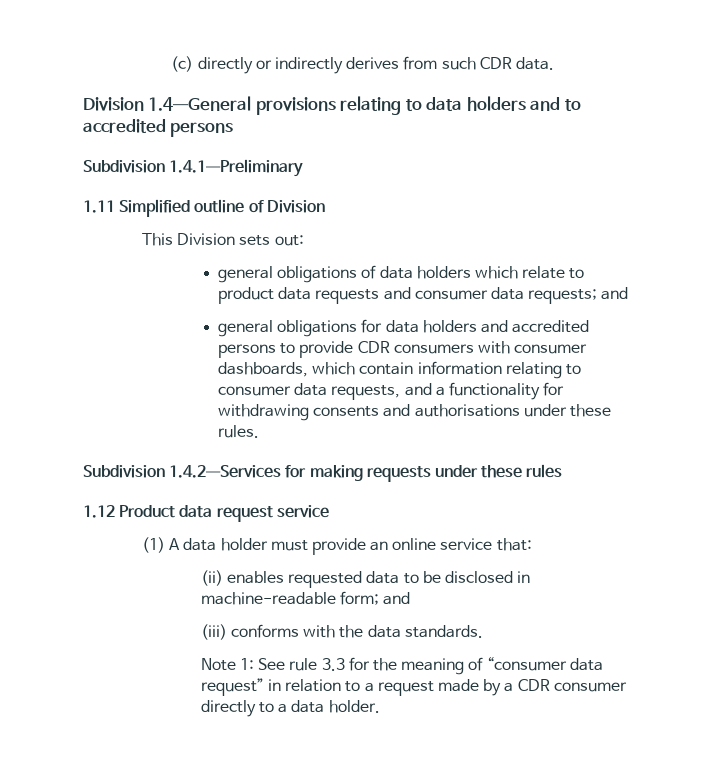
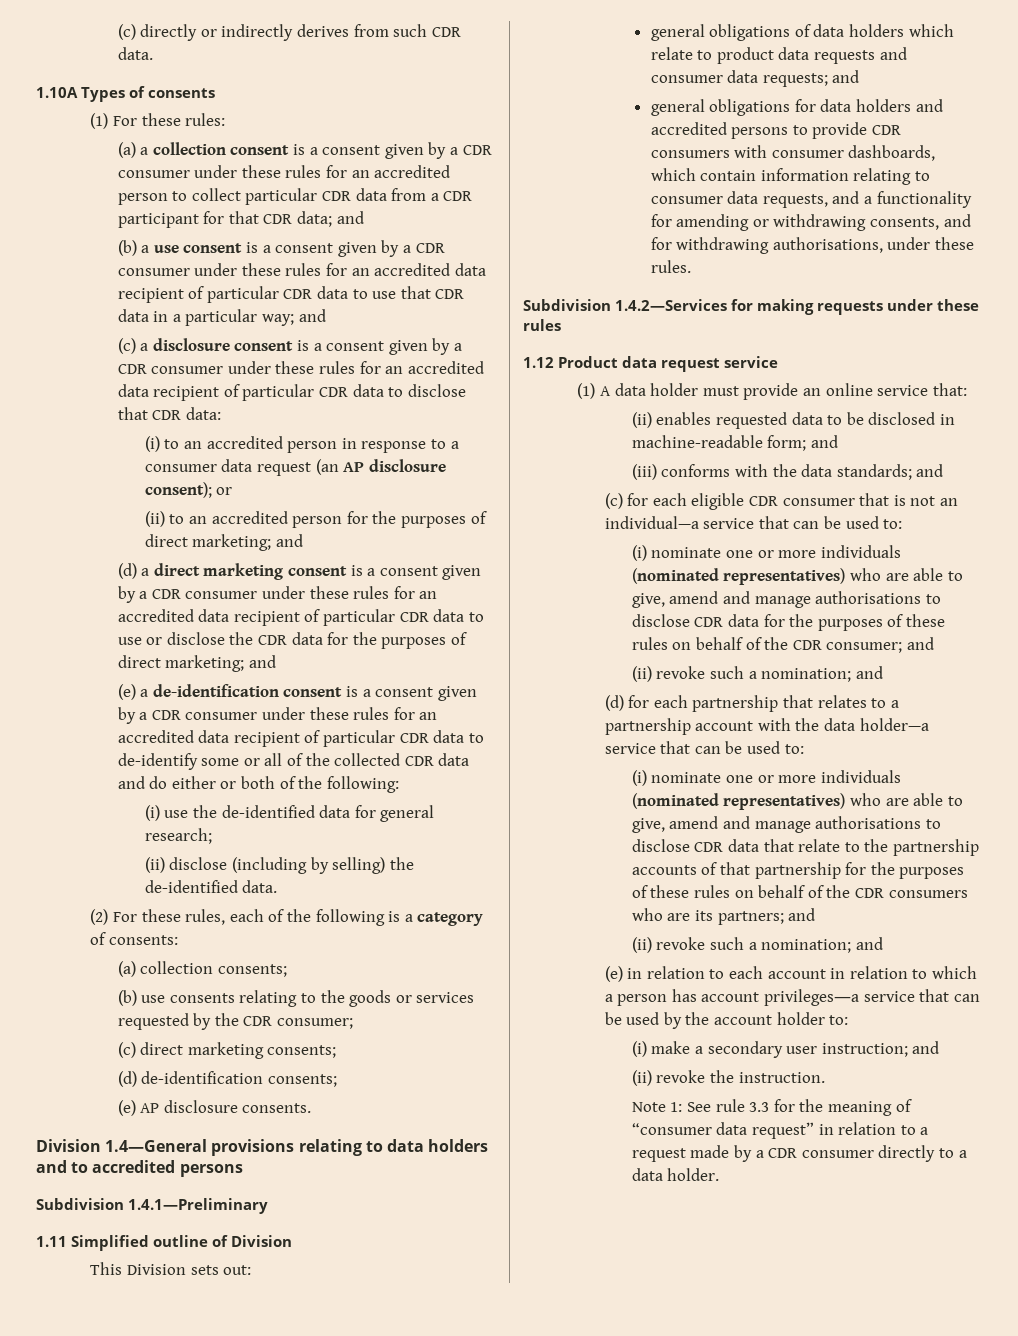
(554, 63) none -> [36,86,216,102] [90,113,226,129] [117,142,492,159] [117,165,451,178] [117,188,473,205] [117,211,364,228] [117,240,445,257] [117,263,486,276] [117,286,465,303] [117,309,326,326] [117,338,462,355] [117,361,484,374] [117,384,466,401] [117,407,221,420] [144,436,459,453] [144,459,446,476] [144,482,233,498] [144,511,487,528] [144,534,304,551] [117,563,482,580] [117,586,438,603] [117,609,484,626] [117,632,467,649] [117,655,276,672] [117,684,477,701] [117,707,438,724] [117,730,484,747] [117,753,470,770] [117,776,399,793] [144,805,435,822] [144,828,212,844] [144,857,414,874] [144,880,278,893] [90,909,484,926] [90,932,179,945] [117,961,287,977] [117,990,475,1007] [117,1013,354,1030] [117,1042,337,1059] [117,1071,337,1087] [117,1100,312,1116] // 1.10A Types of consents // (1) For these rules: // (a) a collection consent is a consent given by a CDR consumer under these rules for an accredited person to collect particular CDR data from a CDR participant for that CDR data; and // (b) a use consent is a consent given by a CDR consumer under these rules for an accredited data recipient of particular CDR data to use that CDR data in a particular way; and // (c) a disclosure consent is a consent given by a CDR consumer under these rules for an accredited data recipient of particular CDR data to disclose that CDR data: // (i) to an accredited person in response to a consumer data request (an AP disclosure consent); or // (ii) to an accredited person for the purposes of direct marketing; and // (d) a direct marketing consent is a consent given by a CDR consumer under these rules for an accredited data recipient of particular CDR data to use or disclose the CDR data for the purposes of direct marketing; and // (e) a de-identification consent is a consent given by a CDR consumer under these rules for an accredited data recipient of particular CDR data to de-identify some or all of the collected CDR data and do either or both of the following: // (i) use the de-identified data for general research; // (ii) disclose (including by selling) the de-identified data. // (2) For these rules, each of the following is a category of consents: // (a) collection consents; // (b) use consents relating to the goods or services requested by the CDR consumer; // (c) direct marketing consents; // (d) de-identification consents; // (e) AP disclosure consents.
[217,404,520,421] withdrawing consents and authorisations -> [676,214,971,231] [650,237,883,254] amending or withdrawing consents, and for withdrawing authorisations,
[404,625,483,638] standards. -> [836,464,944,480] [604,493,958,510] [604,516,903,529] [631,545,901,561] [631,568,963,585] [631,591,941,608] [631,614,945,631] [631,637,934,653] [631,666,883,682] [604,695,899,712] [604,718,929,735] [604,741,804,754] [631,770,901,786] [631,793,963,810] [631,816,941,833] [631,839,979,856] [631,862,965,879] [631,885,968,898] [631,908,816,925] [631,937,883,953] [604,966,977,982] [604,989,980,1006] [604,1012,849,1029] [631,1041,940,1058] [631,1070,825,1086] standards; and // (c) for each eligible CDR consumer that is not an individual—a service that can be used to: // (i) nominate one or more individuals (nominated representatives) who are able to give, amend and manage authorisations to disclose CDR data for the purposes of these rules on behalf of the CDR consumer; and // (ii) revoke such a nomination; and // (d) for each partnership that relates to a partnership account with the data holder—a service that can be used to: // (i) nominate one or more individuals (nominated representatives) who are able to give, amend and manage authorisations to disclose CDR data that relate to the partnership accounts of that partnership for the purposes of these rules on behalf of the CDR consumers who are its partners; and // (ii) revoke such a nomination; and // (e) in relation to each account in relation to which a person has account privileges―a service that can be used by the account holder to: // (i) make a secondary user instruction; and // (ii) revoke the instruction.

